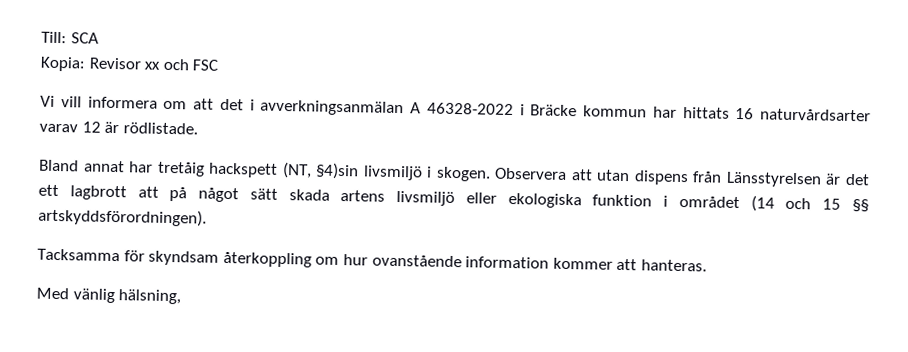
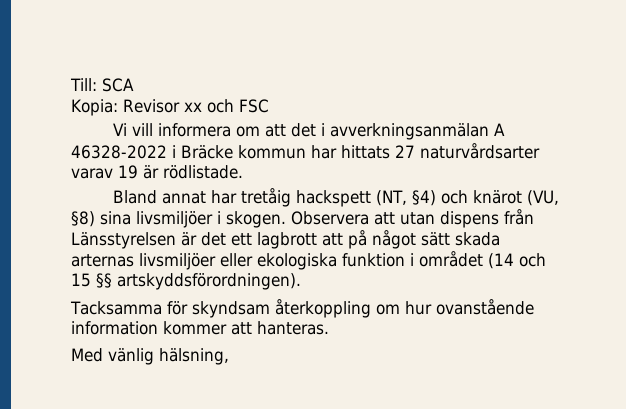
[735,107,755,120] 16 -> [395,145,415,158] 27
[81,121,101,133] 12 -> [118,165,138,179] 19
[315,162,423,181] §4)sin livsmiljö -> [412,190,560,206] [71,211,213,228] §4) och knärot (VU, §8) sina livsmiljöer
[340,190,456,207] artens livsmiljö -> [71,253,216,270] arternas livsmiljöer

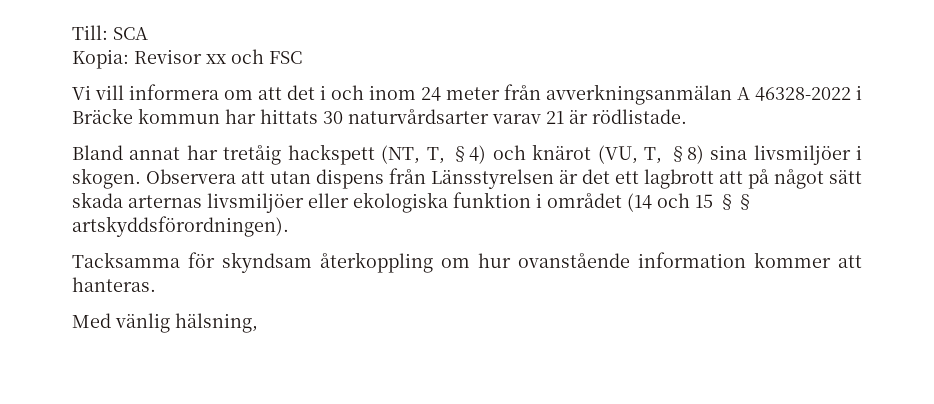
(326, 129) none -> [331,84,541,101] och inom 24 meter från
[395,145,415,158] 27 -> [323,111,343,124] 30
[118,165,138,179] 19 -> [546,111,564,124] 21
(408, 198) none -> [426,147,445,164] T,
(560, 198) none -> [644,147,663,164] T,

